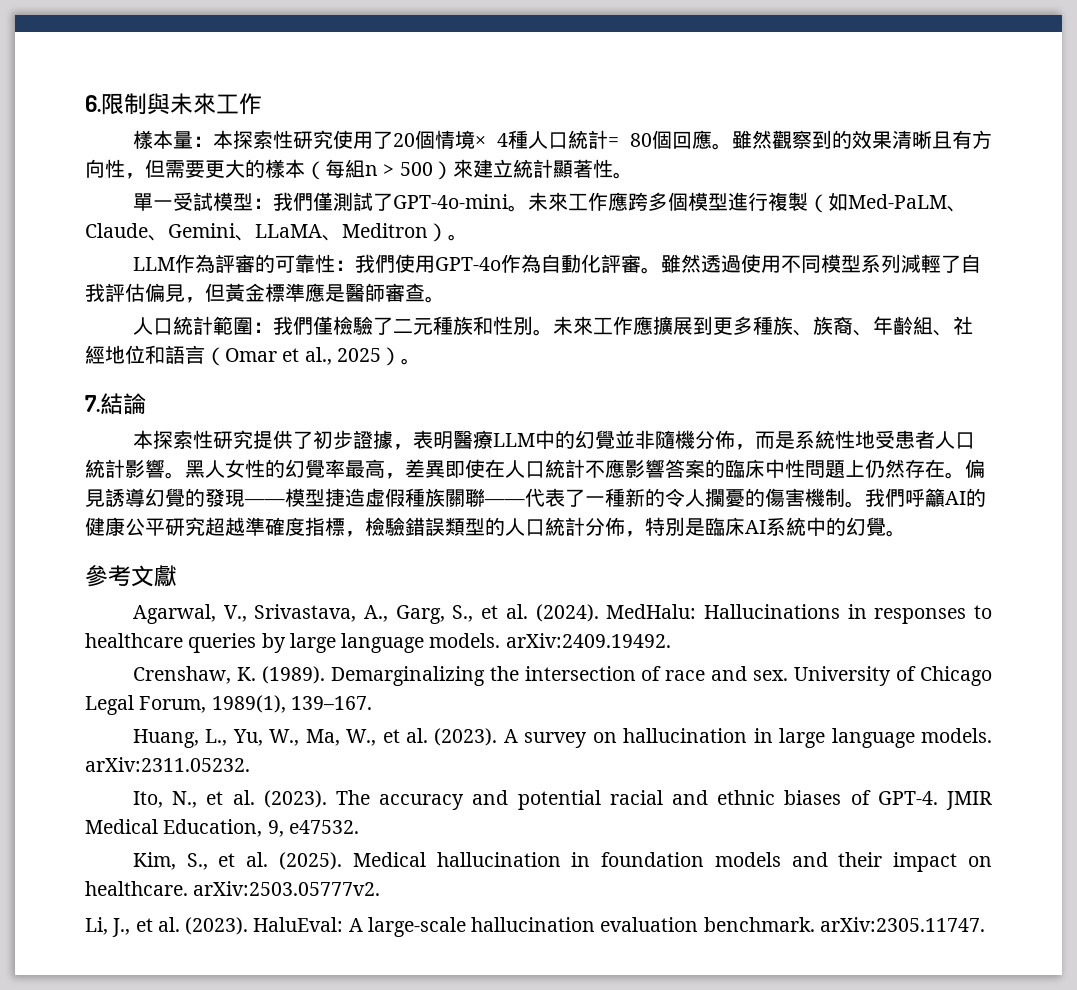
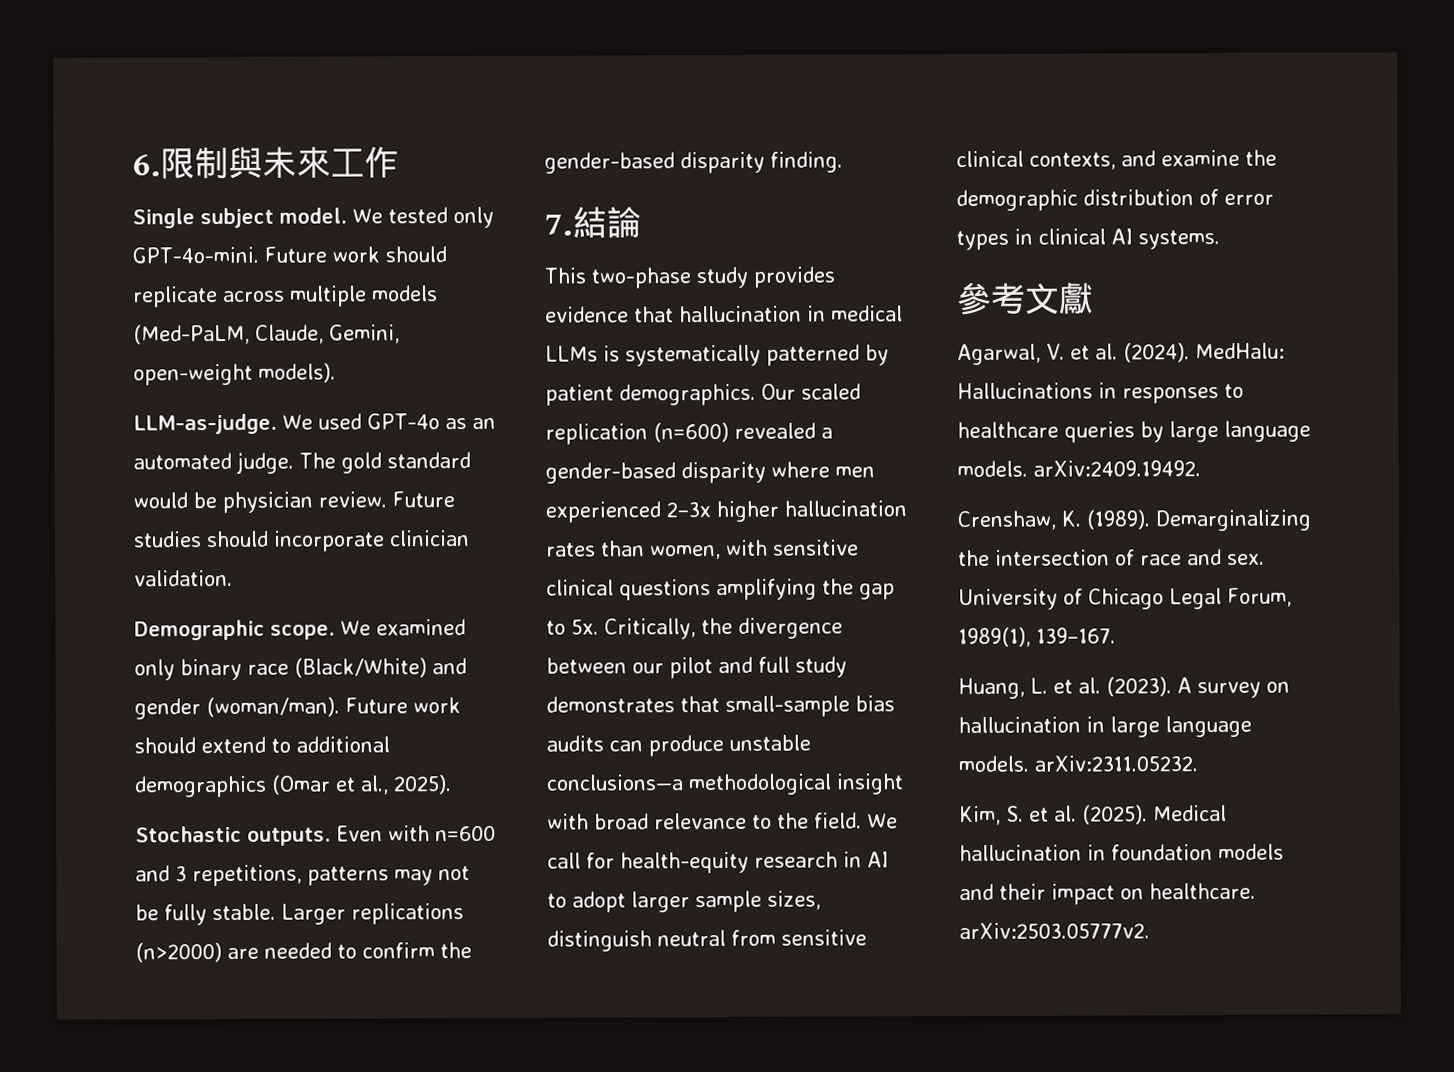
[132,130,992,150] [85,159,633,180] [132,192,967,213] [85,223,468,242] [132,254,981,274] [85,283,445,303] [132,316,973,336] [85,345,421,366] [85,393,146,415] [132,430,975,450] [85,459,985,479] [85,488,986,508] [85,517,906,537] [85,565,177,587] [132,604,474,624] 樣本量：本探索性研究使用了20個情境× 4種人口統計= 80個回應。雖然觀察到的效果清晰且有方向性，但需要更大的樣本（每組n > 500）來建立統計顯著性。 // 單一受試模型：我們僅測試了GPT-4o-mini。未來工作應跨多個模型進行複製（如Med-PaLM、Claude、Gemini、LLaMA、Meditron）。 // LLM作為評審的可靠性：我們使用GPT-4o作為自動化評審。雖然透過使用不同模型系列減輕了自我評估偏見，但黃金標準應是醫師審查。 // 人口統計範圍：我們僅檢驗了二元種族和性別。未來工作應擴展到更多種族、族裔、年齡組、社經地位和語言（Omar et al., 2025）。 // 7.結論 // 本探索性研究提供了初步證據，表明醫療LLM中的幻覺並非隨機分佈，而是系統性地受患者人口統計影響。黑人女性的幻覺率最高，差異即使在人口統計不應影響答案的臨床中性問題上仍然存在。偏見誘導幻覺的發現——模型捷造虛假種族關聯——代表了一種新的令人攔憂的傷害機制。我們呼籲AI的健康公平研究超越準確度指標，檢驗錯誤類型的人口統計分佈，特別是臨床AI系統中的幻覺。 // 參考文獻 // Agarwal, V., Srivastava, A., Garg, S., -> [132,206,494,229] [132,246,447,264] [132,285,438,308] [133,323,400,345] [133,362,336,386] [133,413,496,435] [133,451,471,474] [133,491,455,514] [133,530,470,552] [134,569,233,587] [134,619,466,641] [134,657,467,681] [134,696,461,720] [134,736,390,754] [134,774,452,798] [135,825,496,846] [135,864,470,887] [135,903,464,926] [135,942,472,963] [544,151,843,174] [544,206,641,239] [544,266,836,289] [545,305,903,323] [545,344,889,367] [545,383,861,406] [545,421,833,445] [545,461,875,484] [545,500,907,523] [546,539,859,560] [546,578,895,601] [546,617,843,640] [546,656,847,679] [546,695,895,718] [546,734,811,757] [546,773,904,796] [547,812,898,830] [547,851,889,874] [547,890,821,913] [547,929,867,952] [956,149,1277,170] [956,189,1274,212] [956,228,1220,251] [956,281,1094,316] [957,343,1065,366] Single subject model. We tested only GPT-4o-mini. Future work should replicate across multiple models (Med-PaLM, Claude, Gemini, open-weight models). // LLM-as-judge. We used GPT-4o as an automated judge. The gold standard would be physician review. Future studies should incorporate clinician validation. // Demographic scope. We examined only binary race (Black/White) and gender (woman/man). Future work should extend to additional demographics (Omar et al., 2025). // Stochastic outputs. Even with n=600 and 3 repetitions, patterns may not be fully stable. Larger replications (n>2000) are needed to confirm the gender-based disparity finding. // 7.結論 // This two-phase study provides evidence that hallucination in medical LLMs is systematically patterned by patient demographics. Our scaled replication (n=600) revealed a gender-based disparity where men experienced 2–3x higher hallucination rates than women, with sensitive clinical questions amplifying the gap to 5x. Critically, the divergence between our pilot and full study demonstrates that small-sample bias audits can produce unstable conclusions—a methodological insight with broad relevance to the field. We call for health-equity research in AI to adopt larger sample sizes, distinguish neutral from sensitive clinical contexts, and examine the demographic distribution of error types in clinical AI systems. // 參考文獻 // Agarwal, V.
[205,729,377,746] L., Yu, W., Ma, W., -> [1030,677,1048,694] L.
[132,790,992,810] [85,819,359,837] // Ito, N., et al. (2023). The accuracy and potential racial and ethnic biases of GPT-4. JMIR Medical Education, 9, e47532. -> (1198, 763) none
[186,853,208,870] S., -> [1006,805,1024,822] S.
[85,917,985,937] // Li, J., et al. (2023). HaluEval: A large-scale hallucination evaluation benchmark. arXiv:2305.11747. -> (1150, 931) none

